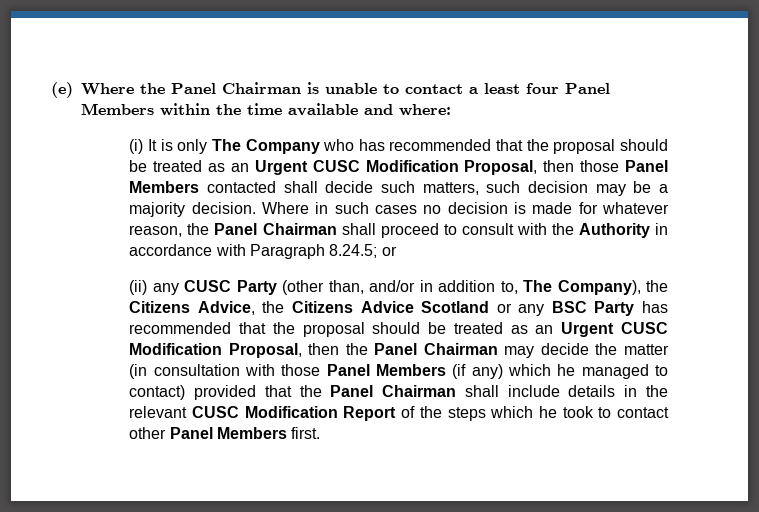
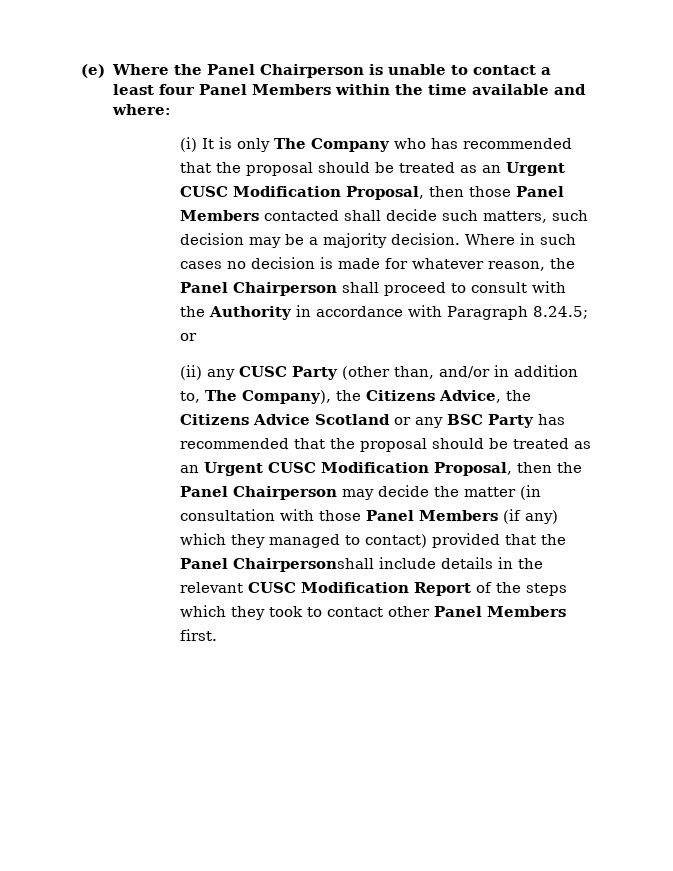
[222,82,301,94] Chairman -> [259,64,364,78] Chairperson
[262,223,337,235] Chairman -> [232,282,337,296] Chairperson
[423,343,498,355] Chairman -> [232,486,337,500] Chairperson
[557,364,576,376] he -> [230,534,265,548] they
[382,385,499,397] Chairman shall -> [232,558,374,572] Chairpersonshall
[538,406,557,418] he -> [230,606,265,620] they

